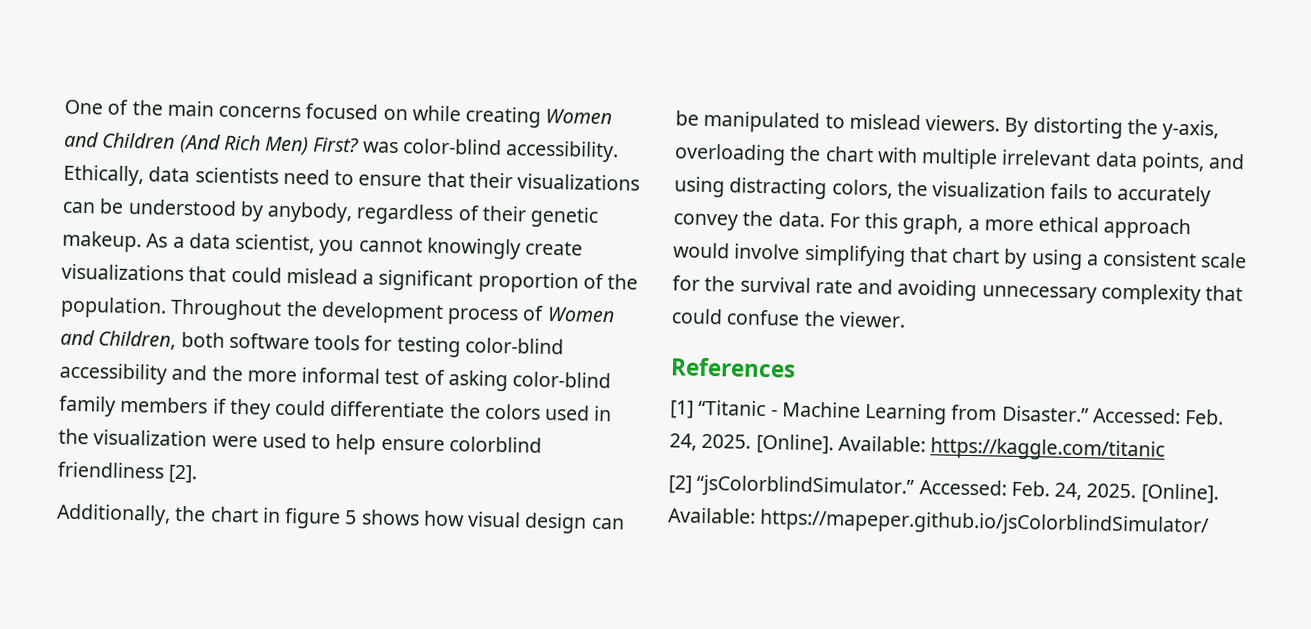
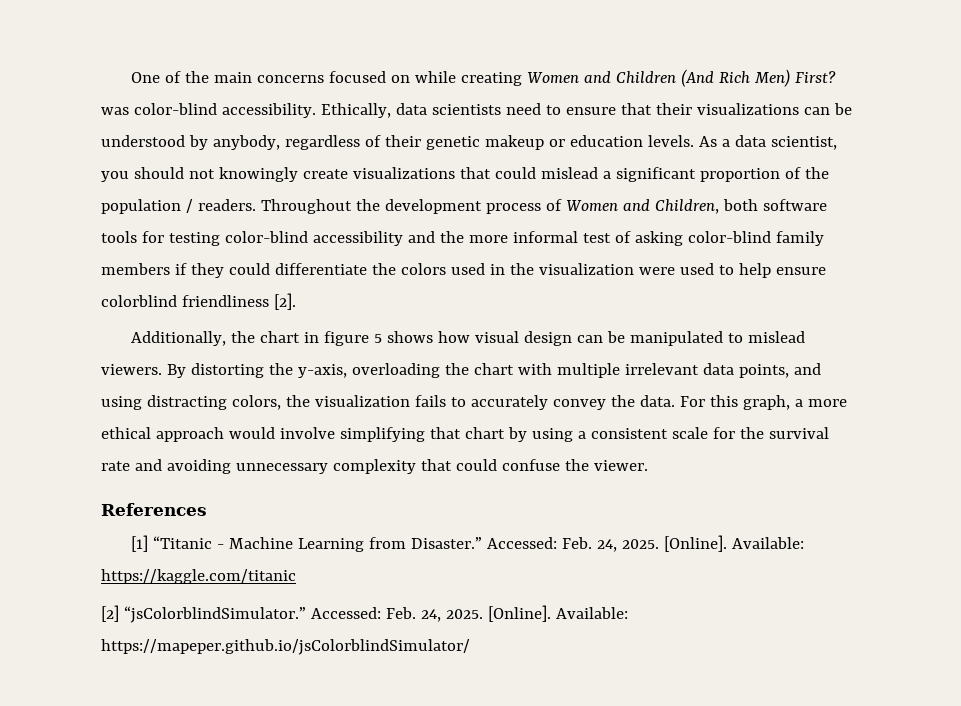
[62,230,142,253] makeup. -> [484,135,694,150] makeup or education levels.
[358,237,423,253] cannot -> [133,167,215,179] should not
[60,296,167,319] population. -> [101,199,256,214] population / readers.

